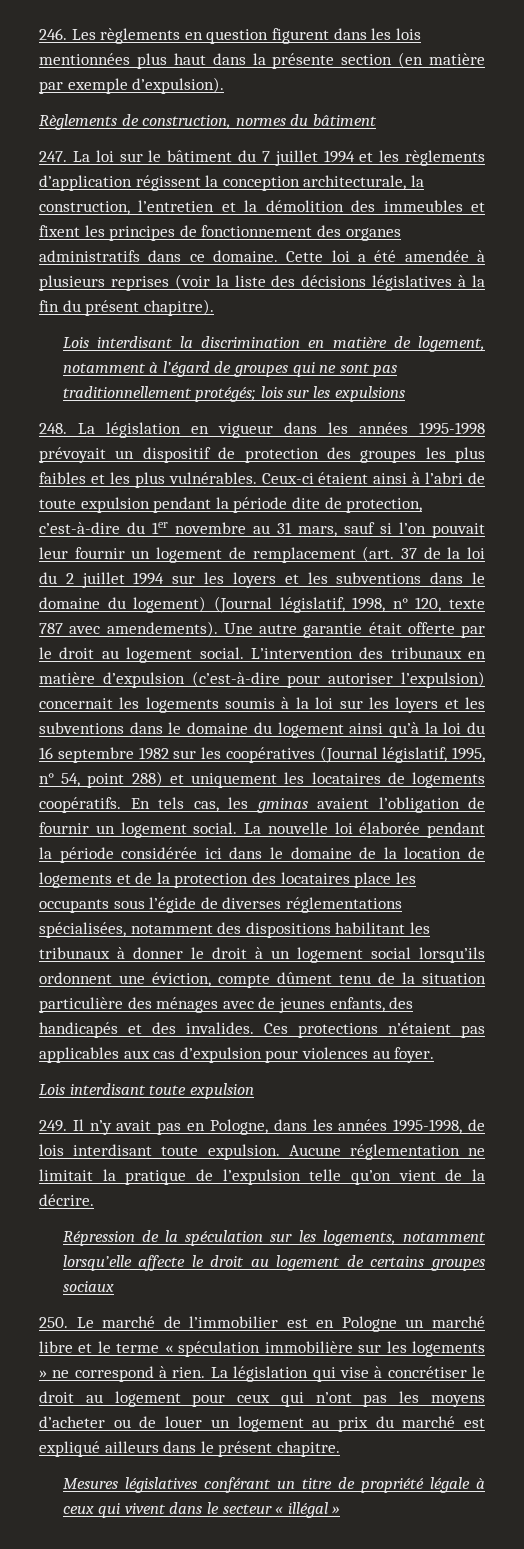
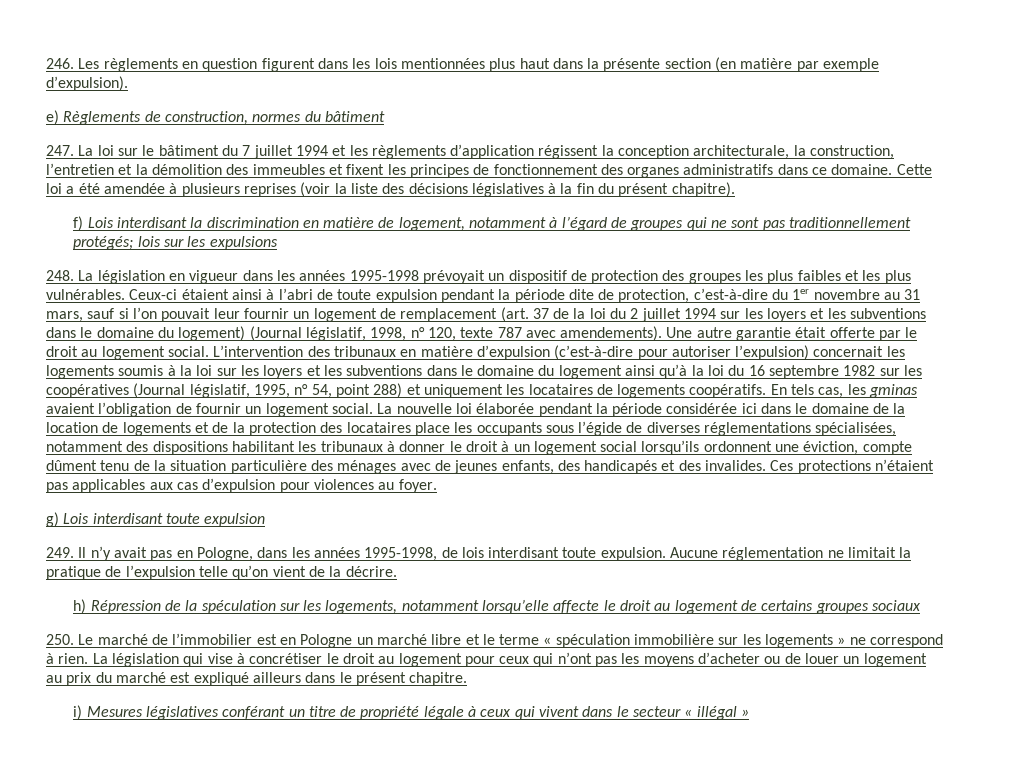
(225, 85) none -> [46,110,59,125] e)
(214, 307) none -> [73,216,84,231] f)
(435, 1055) none -> [46,512,59,527] g)
(94, 1200) none -> [73,599,87,614] h)
(340, 1449) none -> [73,705,83,720] i)

